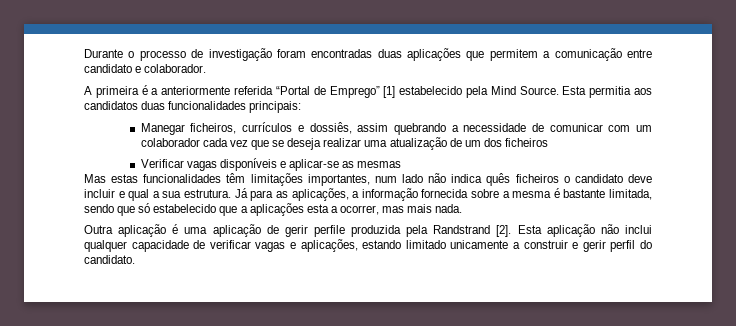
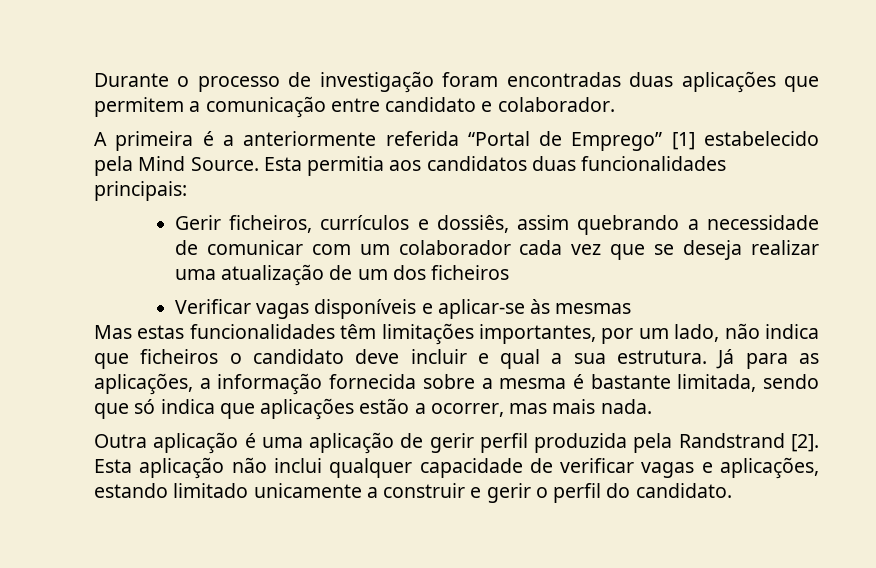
[140,123,185,135] Manegar -> [174,215,221,230] Gerir
[342,161,355,168] as -> [530,299,551,314] às
[374,174,423,183] num lado -> [601,324,720,344] por um lado,
[486,173,511,186] quês -> [94,353,129,369] que
[153,203,329,216] estabelecido que a aplicações esta -> [160,398,410,420] indica que aplicações estão
[313,225,345,237] perfile -> [479,433,528,453] perfil
(606, 246) none -> [535,487,548,498] o

